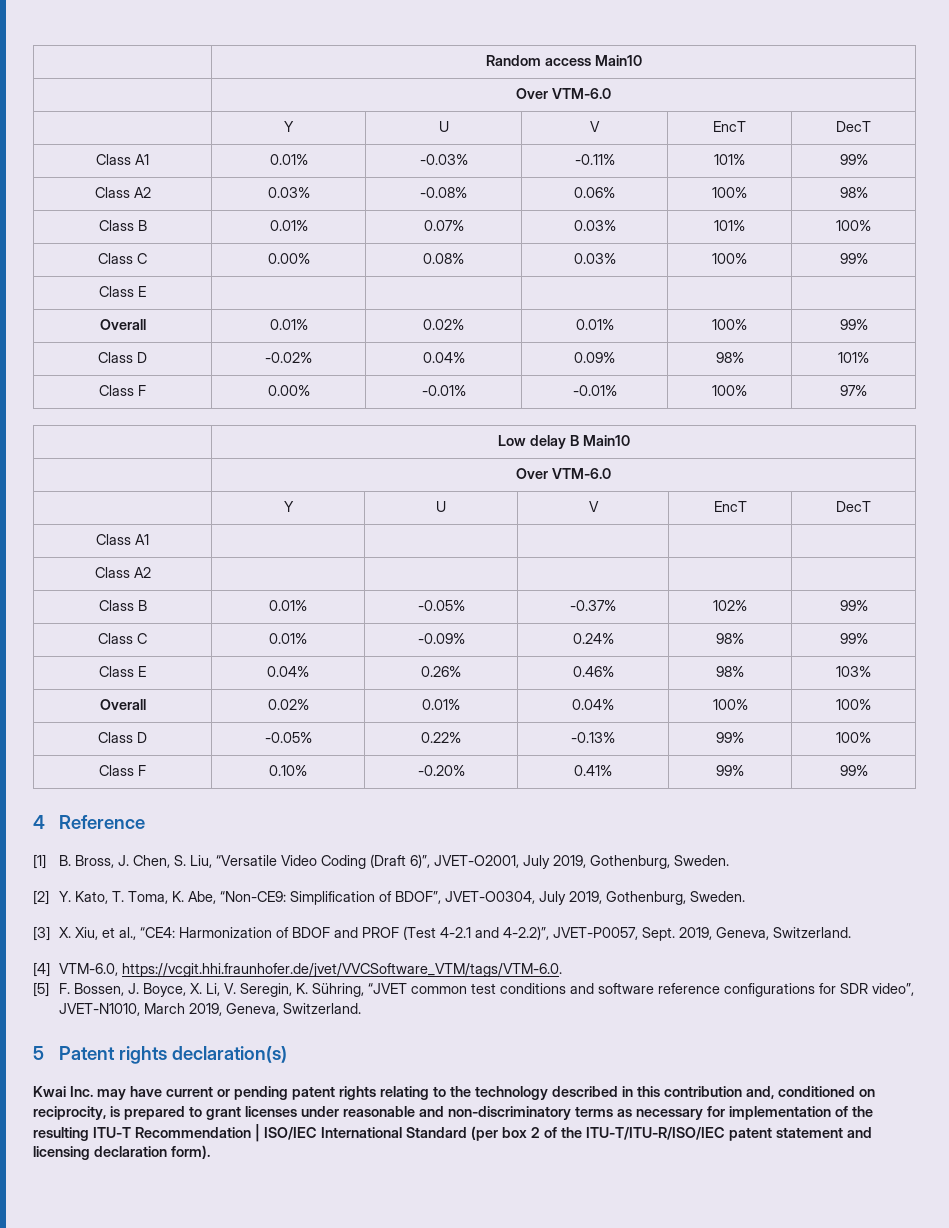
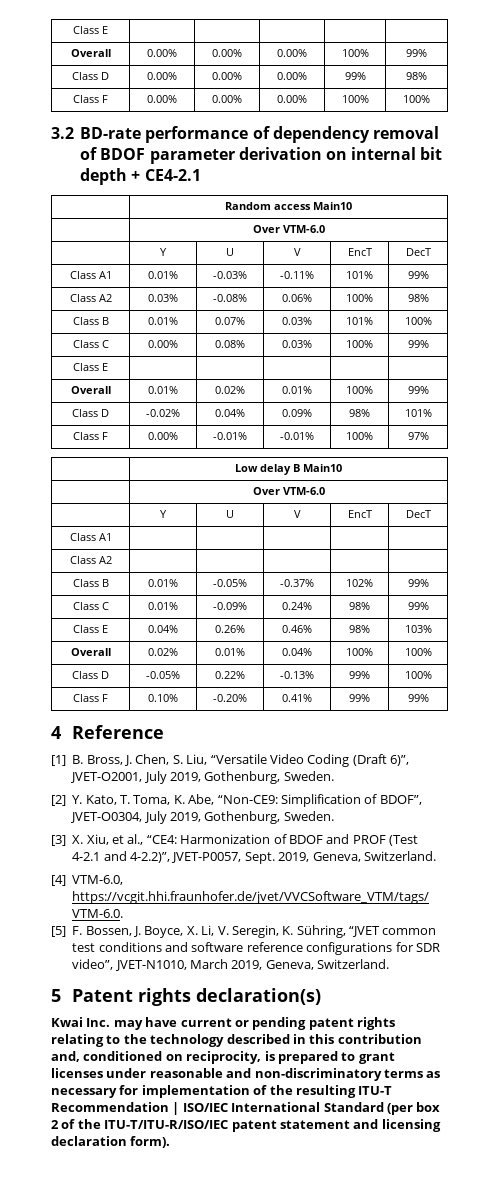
(485, 60) none -> [73,26,108,34] [70,49,111,57] [147,49,177,57] [211,49,242,57] [277,49,307,57] [341,49,369,57] [406,49,427,57] [72,72,109,80] [147,72,177,80] [211,72,242,80] [277,72,307,80] [344,72,366,80] [406,72,427,80] [73,95,108,103] [147,95,177,103] [211,95,242,103] [277,95,307,103] [341,95,369,103] [403,95,430,103] [51,126,439,143] [80,147,443,164] [80,168,201,185] Class E | | | | | // Overall | 0.00% | 0.00% | 0.00% | 100% | 99% // Class D | 0.00% | 0.00% | 0.00% | 99% | 98% // Class F | 0.00% | 0.00% | 0.00% | 100% | 100% // 3.2 BD-rate performance of dependency removal of BDOF parameter derivation on internal bit depth + CE4-2.1 //

